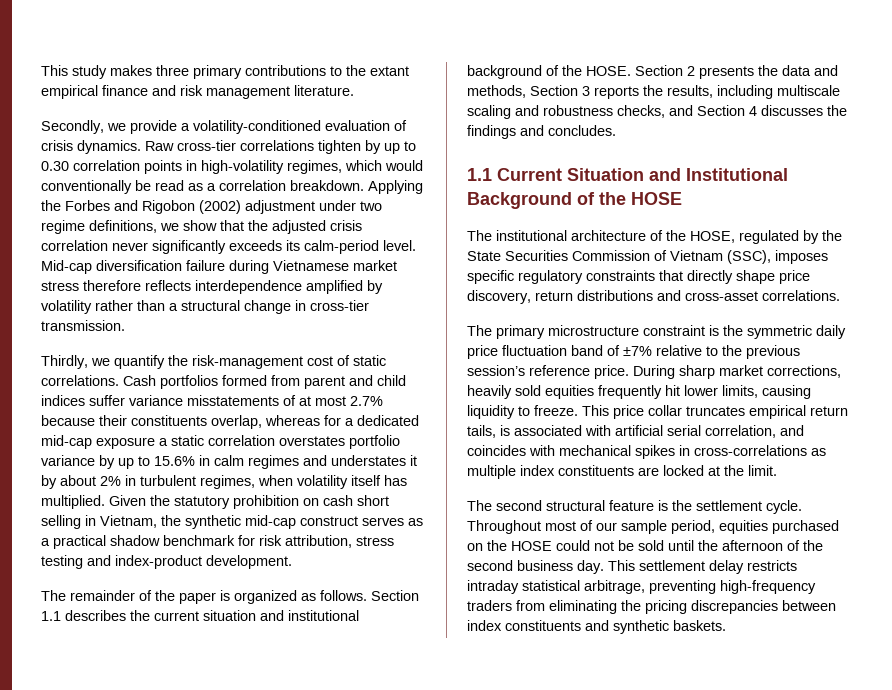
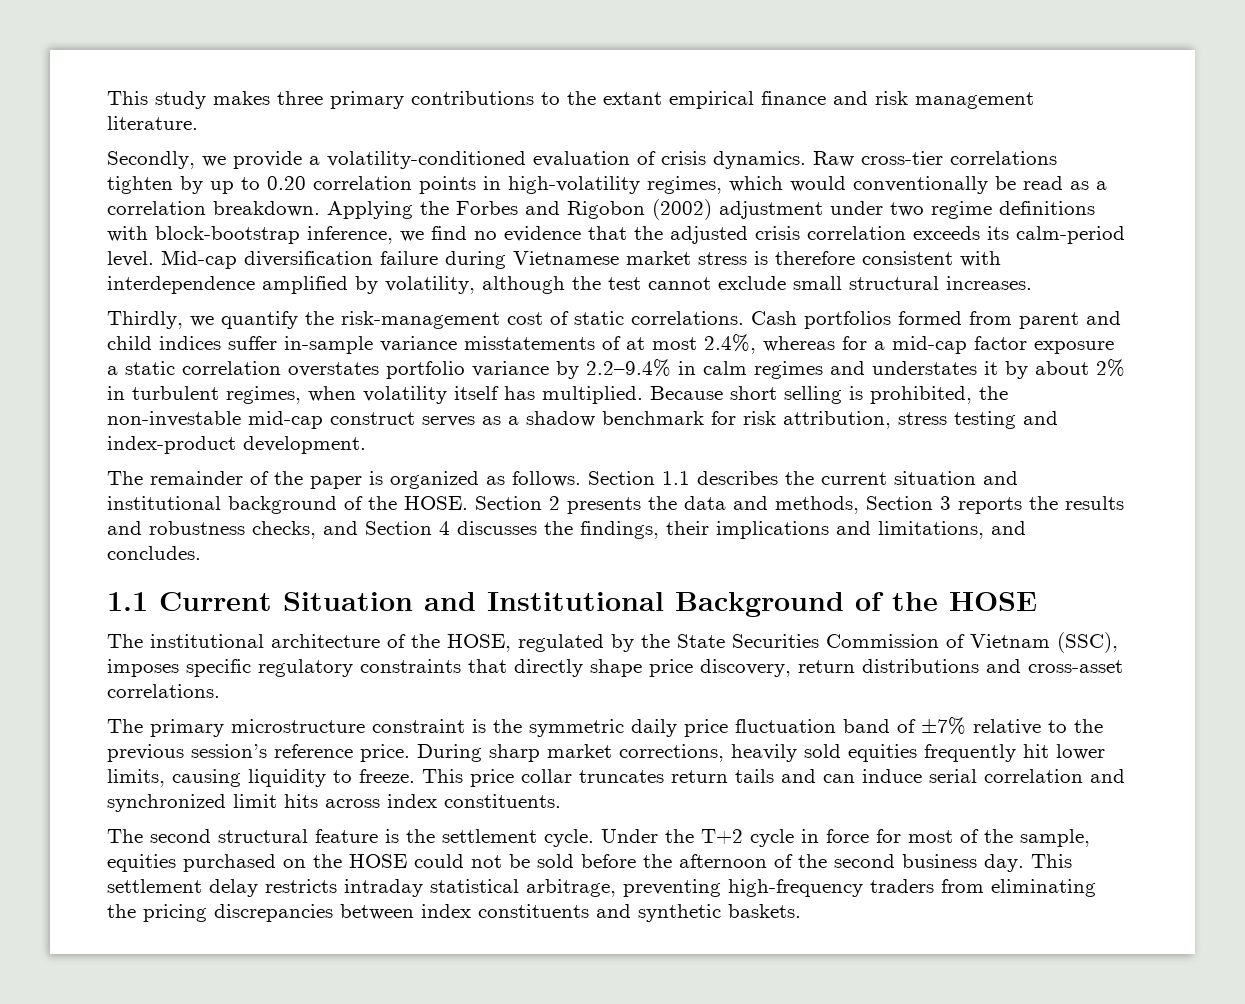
[41,161,69,171] 0.30 -> [267,176,306,190] 0.20
[89,220,217,233] definitions, we show -> [999,201,1095,215] [107,226,581,244] definitions with block-bootstrap inference, we find no evidence
[112,240,226,254] never significantly -> (906, 233) none
[83,280,383,294] [41,300,369,314] [41,320,125,331] therefore reflects interdependence amplified by volatility rather than a structural change in cross-tier transmission. -> [754,251,1001,267] [107,276,1032,294] is therefore consistent with interdependence amplified by volatility, although the test cannot exclude small structural increases.
(125, 400) none -> [284,336,373,354] in-sample
[350,396,383,406] [41,415,262,429] 2.7% because their constituents overlap, -> [704,334,756,354] 2.4%,
[357,415,419,426] [41,435,92,449] dedicated mid-cap -> [892,336,1027,354] mid-cap factor
[118,456,195,469] up to 15.6% -> [586,359,671,377] 2.2–9.4%
[109,495,389,509] [41,515,241,529] Given the statutory prohibition on cash short selling in Vietnam, the synthetic -> [650,386,1008,404] [107,411,241,427] Because short selling is prohibited, the non-investable
[53,535,106,549] practical -> (519, 420) none
[667,85,840,99] [467,105,511,119] results, including multiscale scaling -> [1065,496,1124,510] results
[467,125,516,139] findings -> [580,521,984,539] findings, their implications and limitations,
[749,405,848,419] [467,425,804,438] [467,445,826,459] [467,465,777,479] empirical return tails, is associated with artificial serial correlation, and coincides with mechanical spikes in cross-correlations as multiple index constituents are locked at the limit. -> [671,769,1125,783] [107,794,561,812] return tails and can induce serial correlation and synchronized limit hits across index constituents.
[467,520,715,534] Throughout most of our sample period, -> [601,829,1090,847] Under the T+2 cycle in force for most of the sample,
[668,540,694,551] until -> [581,854,636,868] before

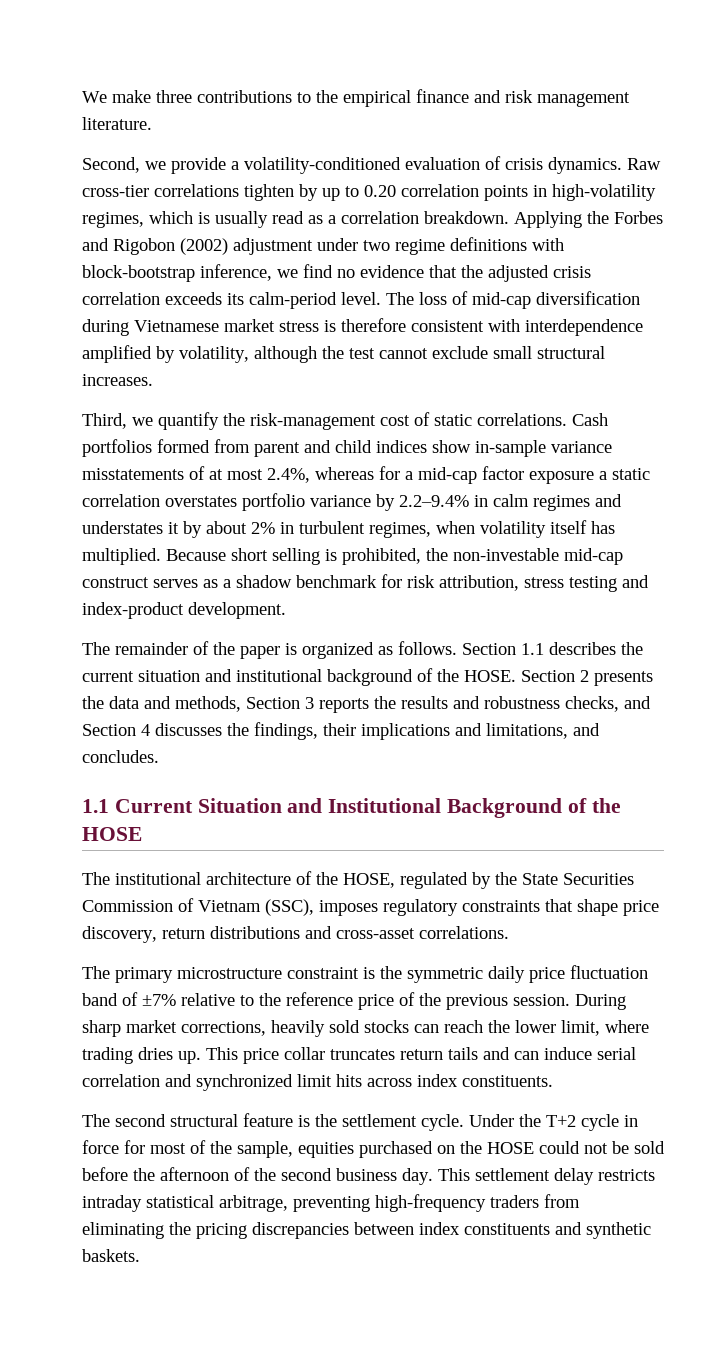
[107,91,404,109] This study makes three primary -> [82,90,192,103] We make three
[603,92,662,105] extant -> (338, 96) none
[107,151,195,169] Secondly, -> [82,157,140,173] Second,
[790,176,1016,194] would conventionally be -> [198,211,268,228] is usually
[161,250,438,269] Mid-cap diversification failure -> [386,291,640,309] The loss of mid-cap diversification
[107,311,183,329] Thirdly, -> [82,413,127,429] Third,
[228,336,277,350] suffer -> [432,440,471,453] show
[186,659,251,677] specific -> (378, 908) none
[514,659,583,677] directly -> (573, 905) none
[107,744,410,762] previous session’s reference price. -> [286,992,570,1010] reference price of the previous session.
[848,744,1105,762] [107,769,415,787] equities frequently hit lower limits, causing liquidity to freeze. -> [364,1020,649,1036] [82,1047,201,1064] stocks can reach the lower limit, where trading dries up.

